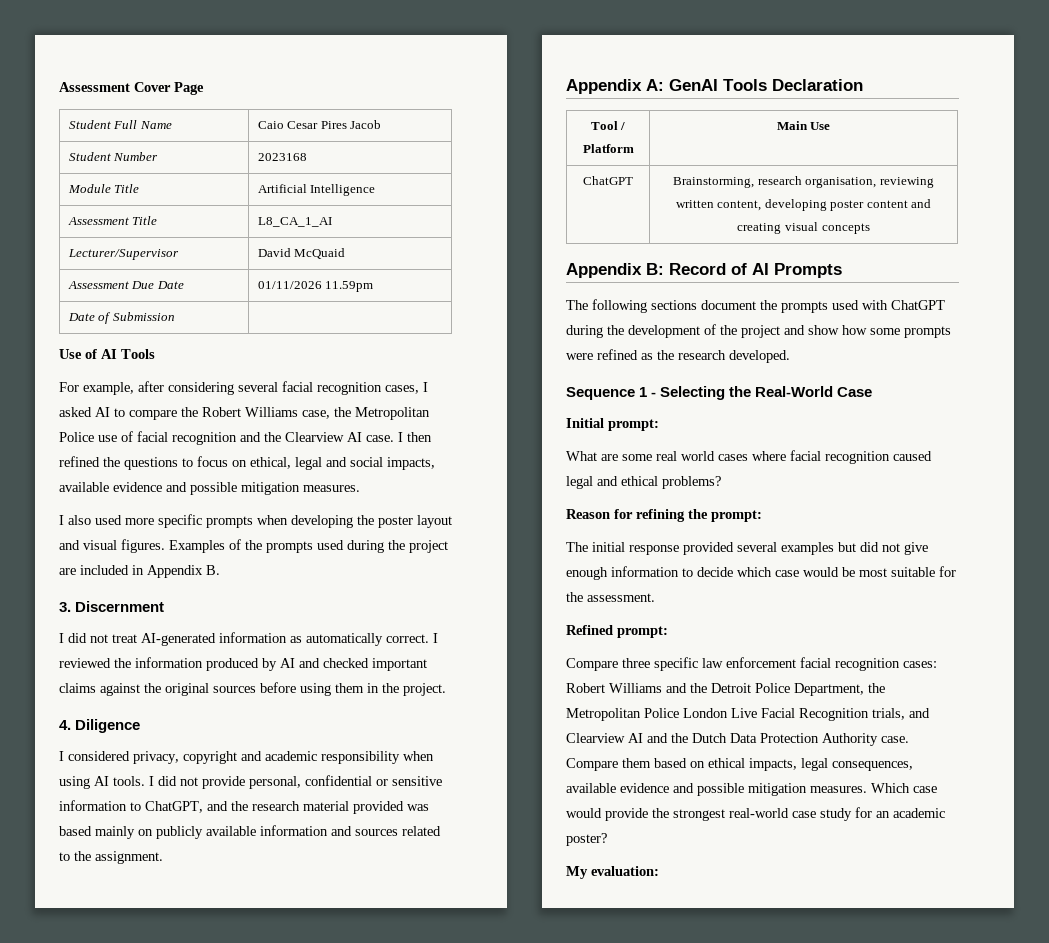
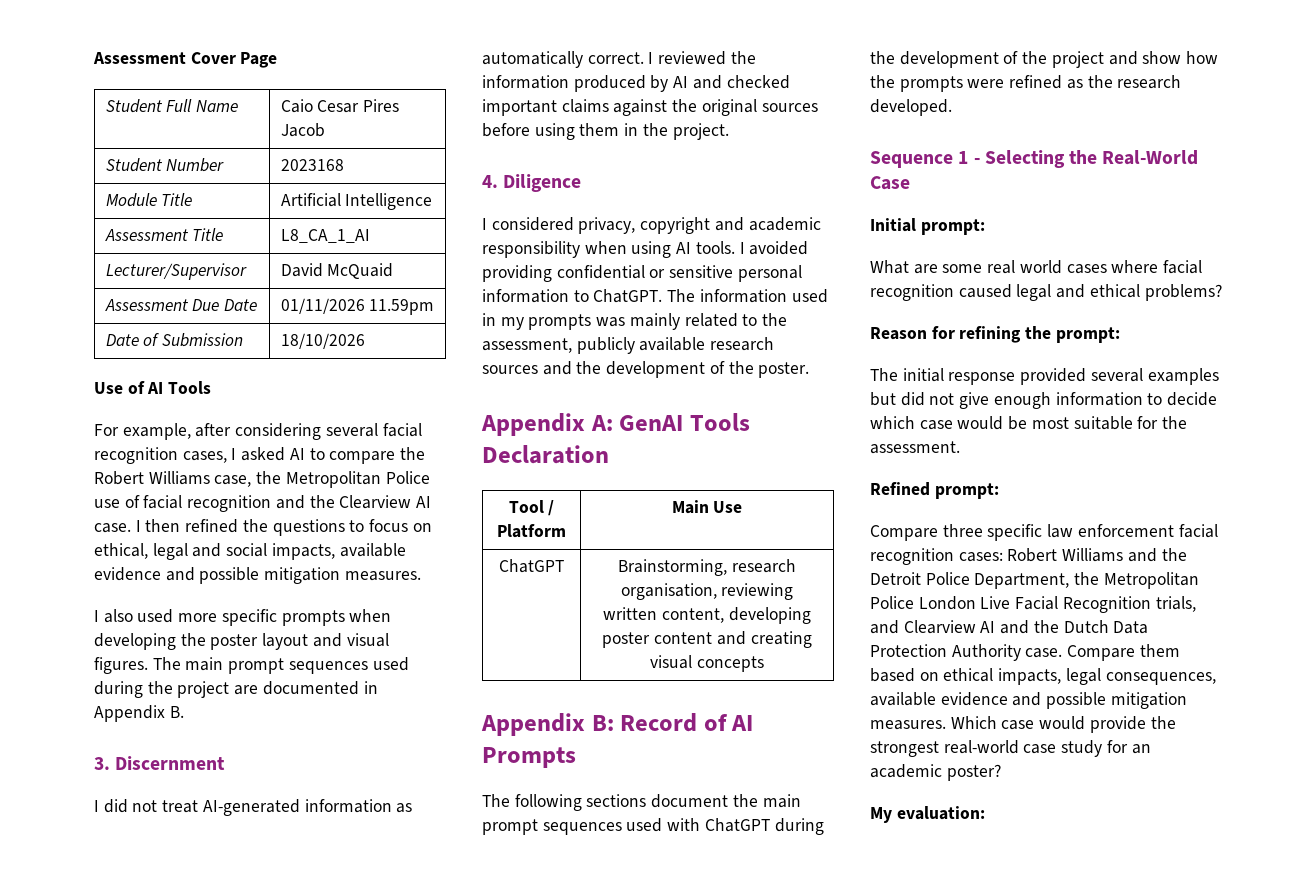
(175, 316) none -> [280,333,365,349] 18/10/2026
[169,539,313,553] Examples of the prompts -> [152,657,368,674] The main prompt sequences
[80,565,129,575] included -> [262,681,359,695] documented
[158,776,301,789] did not provide personal, -> [749,241,809,255] [482,265,552,282] avoided providing
[59,800,429,814] [59,825,441,839] [59,851,163,864] information to ChatGPT, and the research material provided was based mainly on publicly available information and sources related to the assignment. -> [737,265,802,282] [482,289,828,303] [482,313,788,330] [482,337,775,354] [482,361,810,378] personal information to ChatGPT. The information used in my prompts was mainly related to the assessment, publicly available research sources and the development of the poster.
[781,301,828,313] prompts -> [762,794,801,808] [482,819,622,835] main prompt sequences
[870,328,900,335] some -> [870,75,895,88] the

